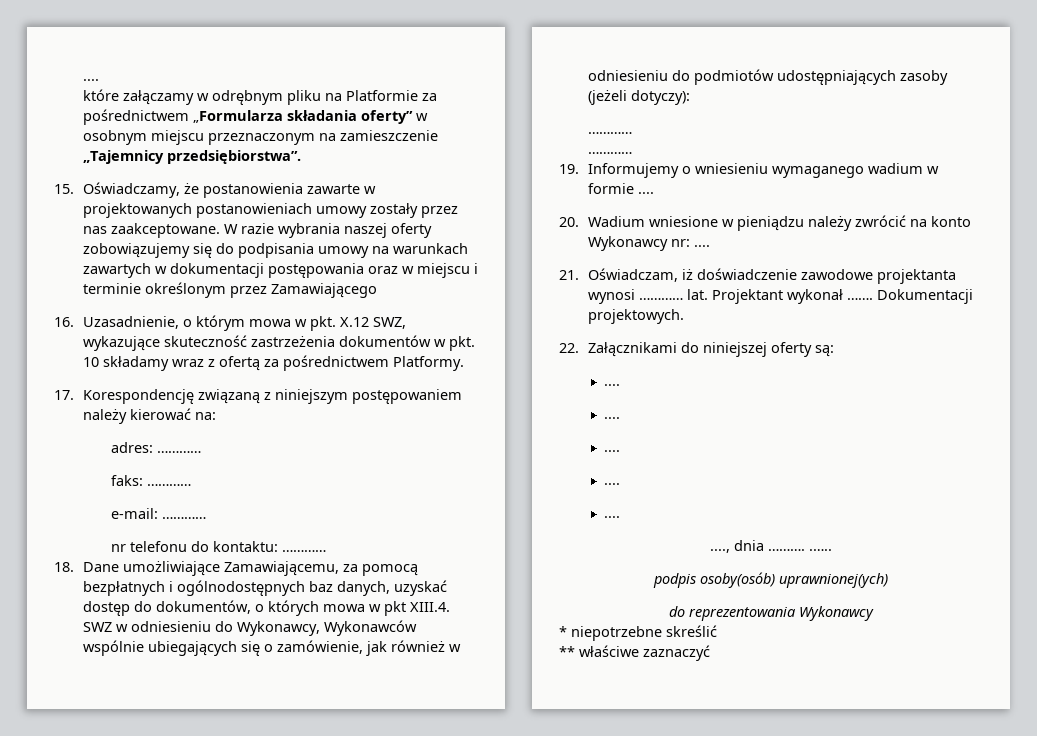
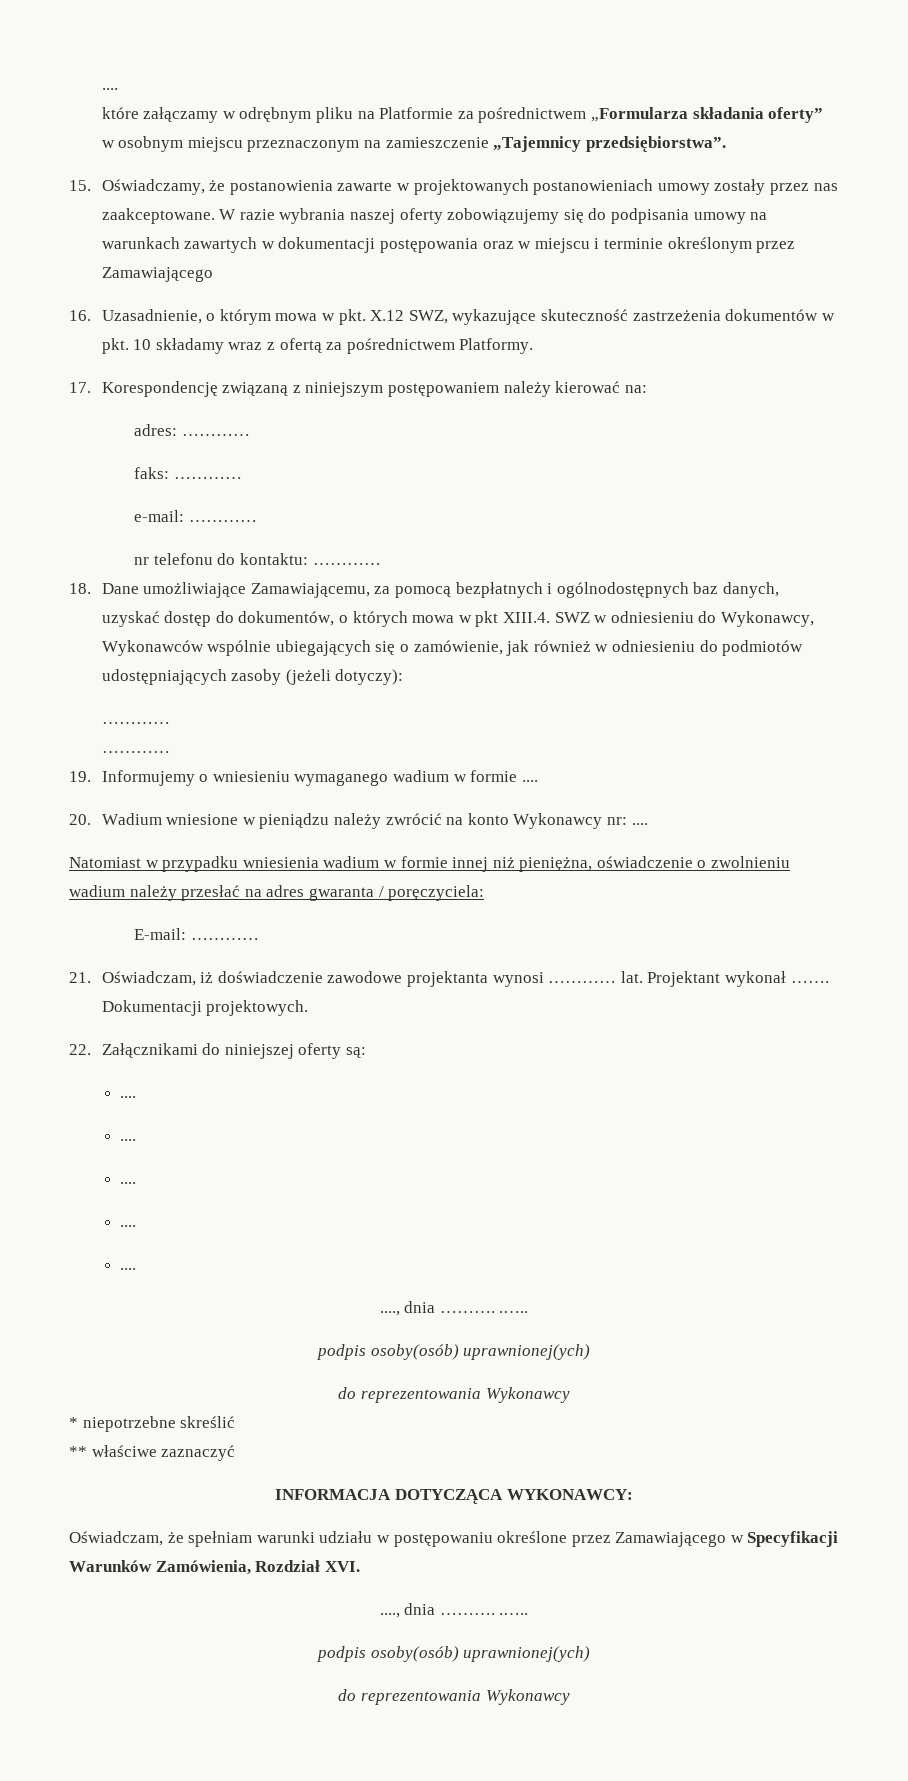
(710, 246) none -> [69,856,791,872] [69,885,485,901] [134,928,259,940] // Natomiast w przypadku wniesienia wadium w formie innej niż pieniężna, oświadczenie o zwolnieniu wadium należy przesłać na adres gwaranta / poręczyciela: // E-mail: …………
(710, 653) none -> [275,1489,633,1504] [69,1531,839,1547] [69,1560,360,1575] [379,1603,529,1618] [316,1646,591,1662] [338,1689,570,1705] // INFORMACJA DOTYCZĄCA WYKONAWCY: // Oświadczam, że spełniam warunki udziału w postępowaniu określone przez Zamawiającego w Specyfikacji Warunków Zamówienia, Rozdział XVI. // ...., dnia ………. .….. // podpis osoby(osób) uprawnionej(ych) // do reprezentowania Wykonawcy

